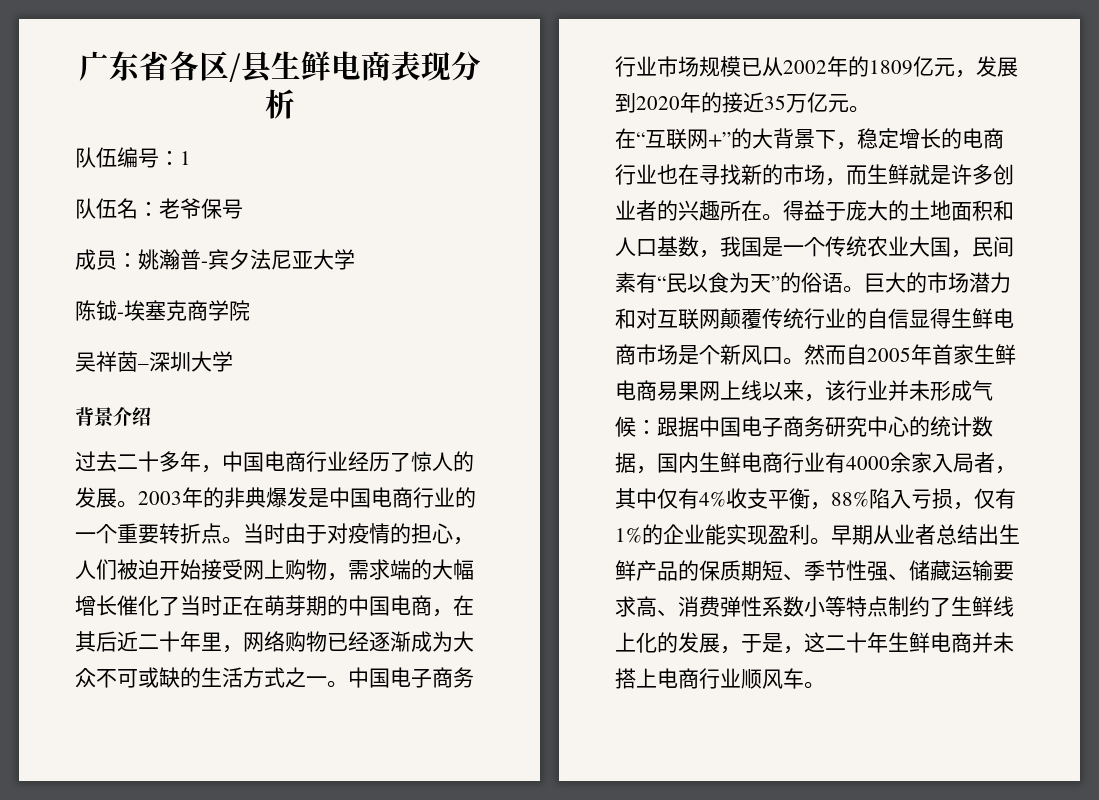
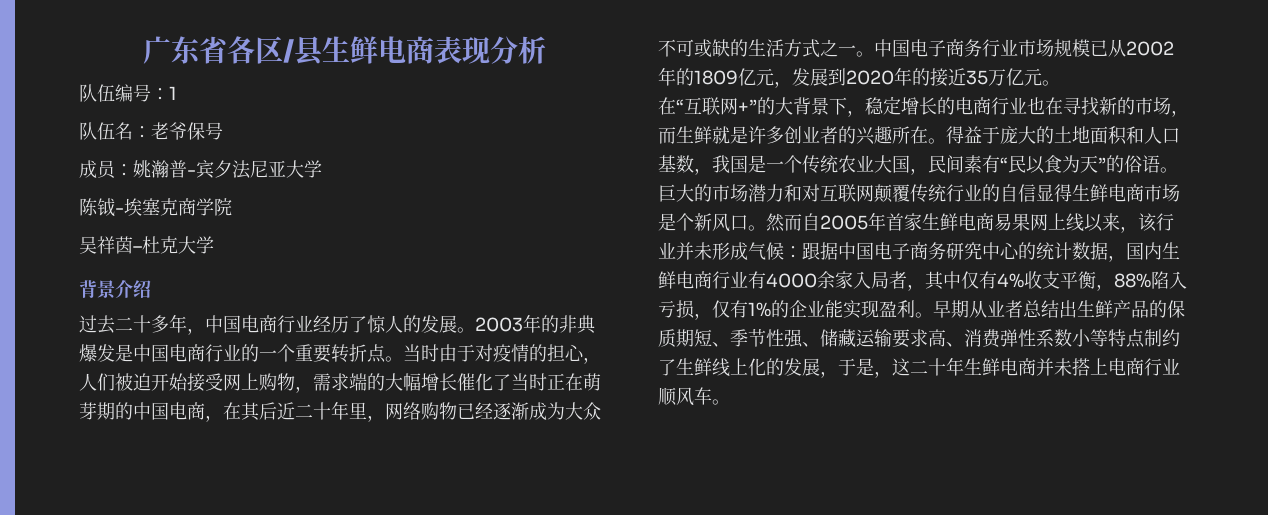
[149,351,191,372] 深圳 -> [142,236,178,254] 杜克

